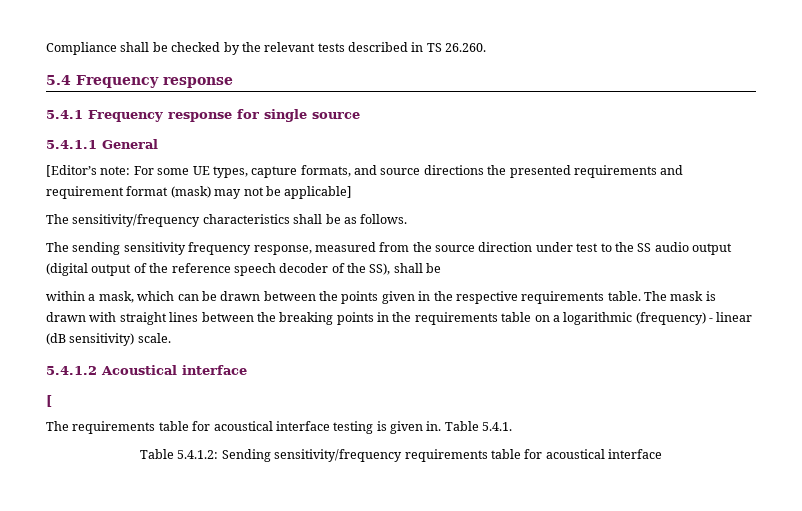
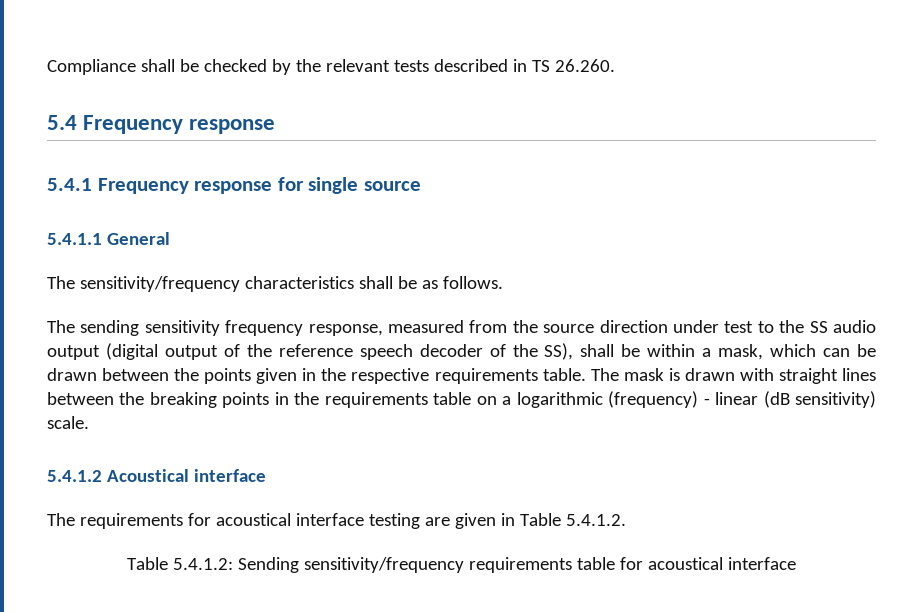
[46,165,684,178] [46,186,353,199] // [Editor’s note: For some UE types, capture formats, and source directions the presented requirements and requirement format (mask) may not be applicable] -> (170, 238) none
(442, 268) // -> (641, 350) none
[46,395,52,407] // [ -> (266, 475) none
[158,421,189,431] table -> (183, 521) none
[376,421,513,434] is given in. Table 5.4.1. -> [424,513,626,529] are given in Table 5.4.1.2.

